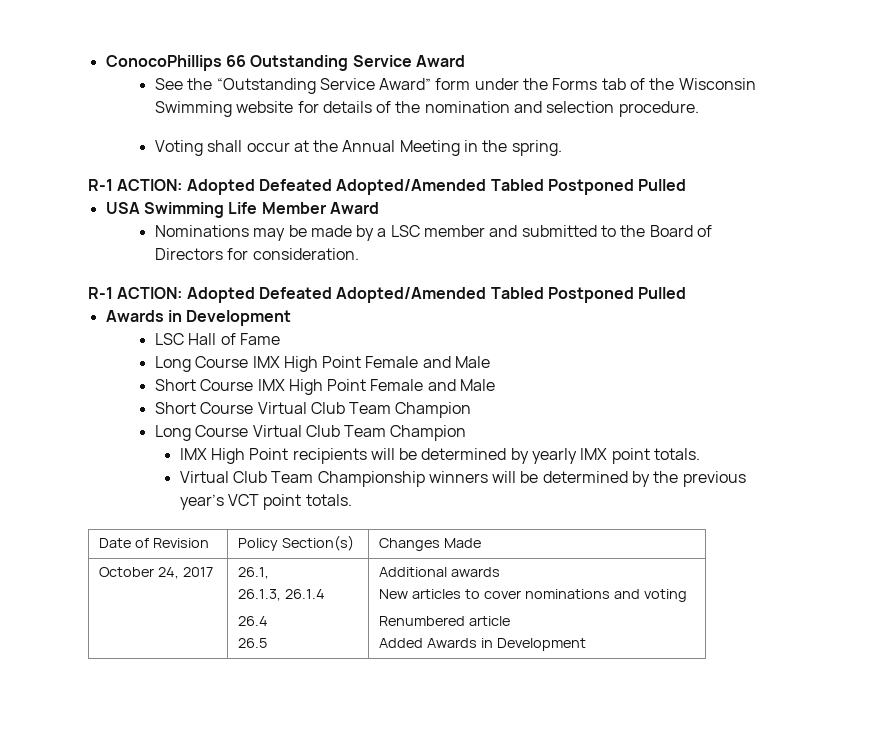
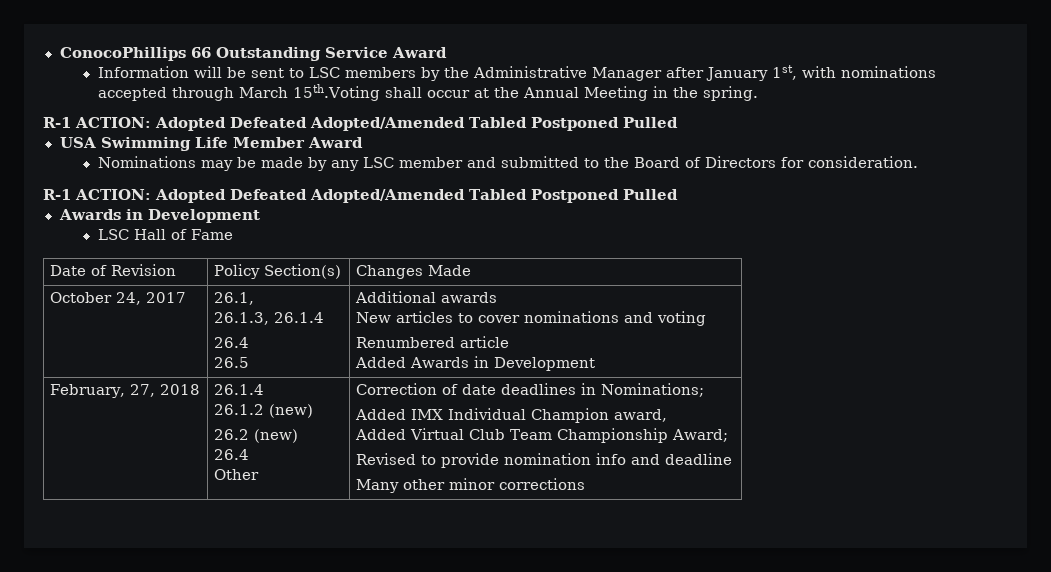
[154,78,756,94] [154,101,699,117] [154,140,203,156] See the “Outstanding Service Award” form under the Forms tab of the Wisconsin Swimming website for details of the nomination and selection procedure. // Voting -> [97,65,936,81] [97,84,380,101] Information will be sent to LSC members by the Administrative Manager after January 1st, with nominations accepted through March 15th.Voting
[377,228,387,237] a -> [330,160,359,171] any
[154,356,491,372] [154,379,496,395] [154,402,472,418] [154,425,467,441] [179,448,701,464] [179,471,746,487] [179,494,352,510] // Long Course IMX High Point Female and Male // Short Course IMX High Point Female and Male // Short Course Virtual Club Team Champion // Long Course Virtual Club Team Champion // IMX High Point recipients will be determined by yearly IMX point totals. // Virtual Club Team Championship winners will be determined by the previous year’s VCT point totals. -> (233, 234) none
(586, 644) none -> [49,384,200,398] [213,384,264,395] [213,404,313,418] [213,429,298,443] [213,449,249,460] [213,469,259,480] [355,383,704,397] [354,408,667,423] [354,428,728,443] [355,453,732,468] [355,478,585,493] // February, 27, 2018 | 26.1.4 // 26.1.2 (new) // 26.2 (new) // 26.4 // Other | Correction of date deadlines in Nominations; // Added IMX Individual Champion award, // Added Virtual Club Team Championship Award; // Revised to provide nomination info and deadline // Many other minor corrections

